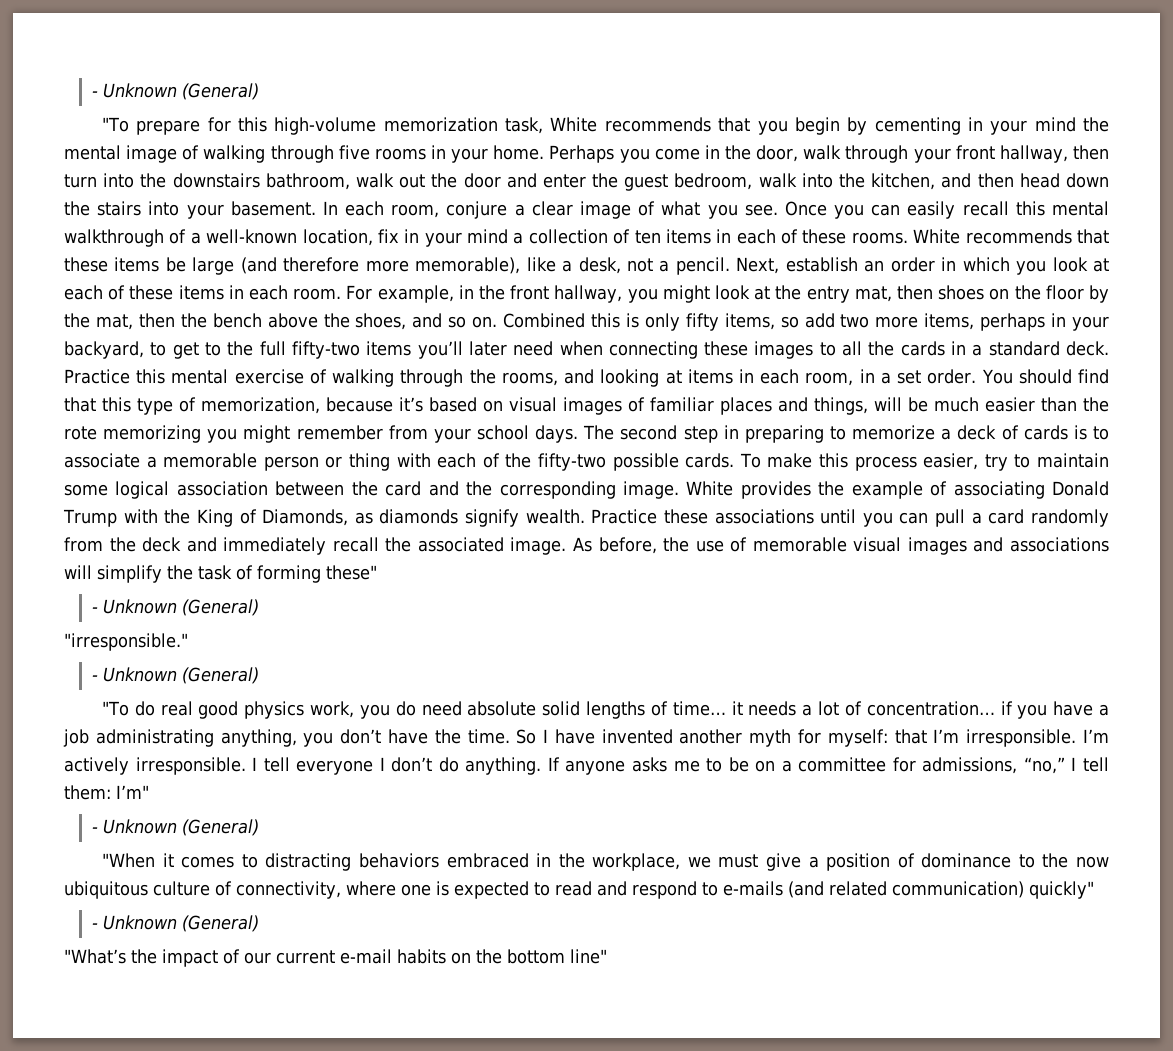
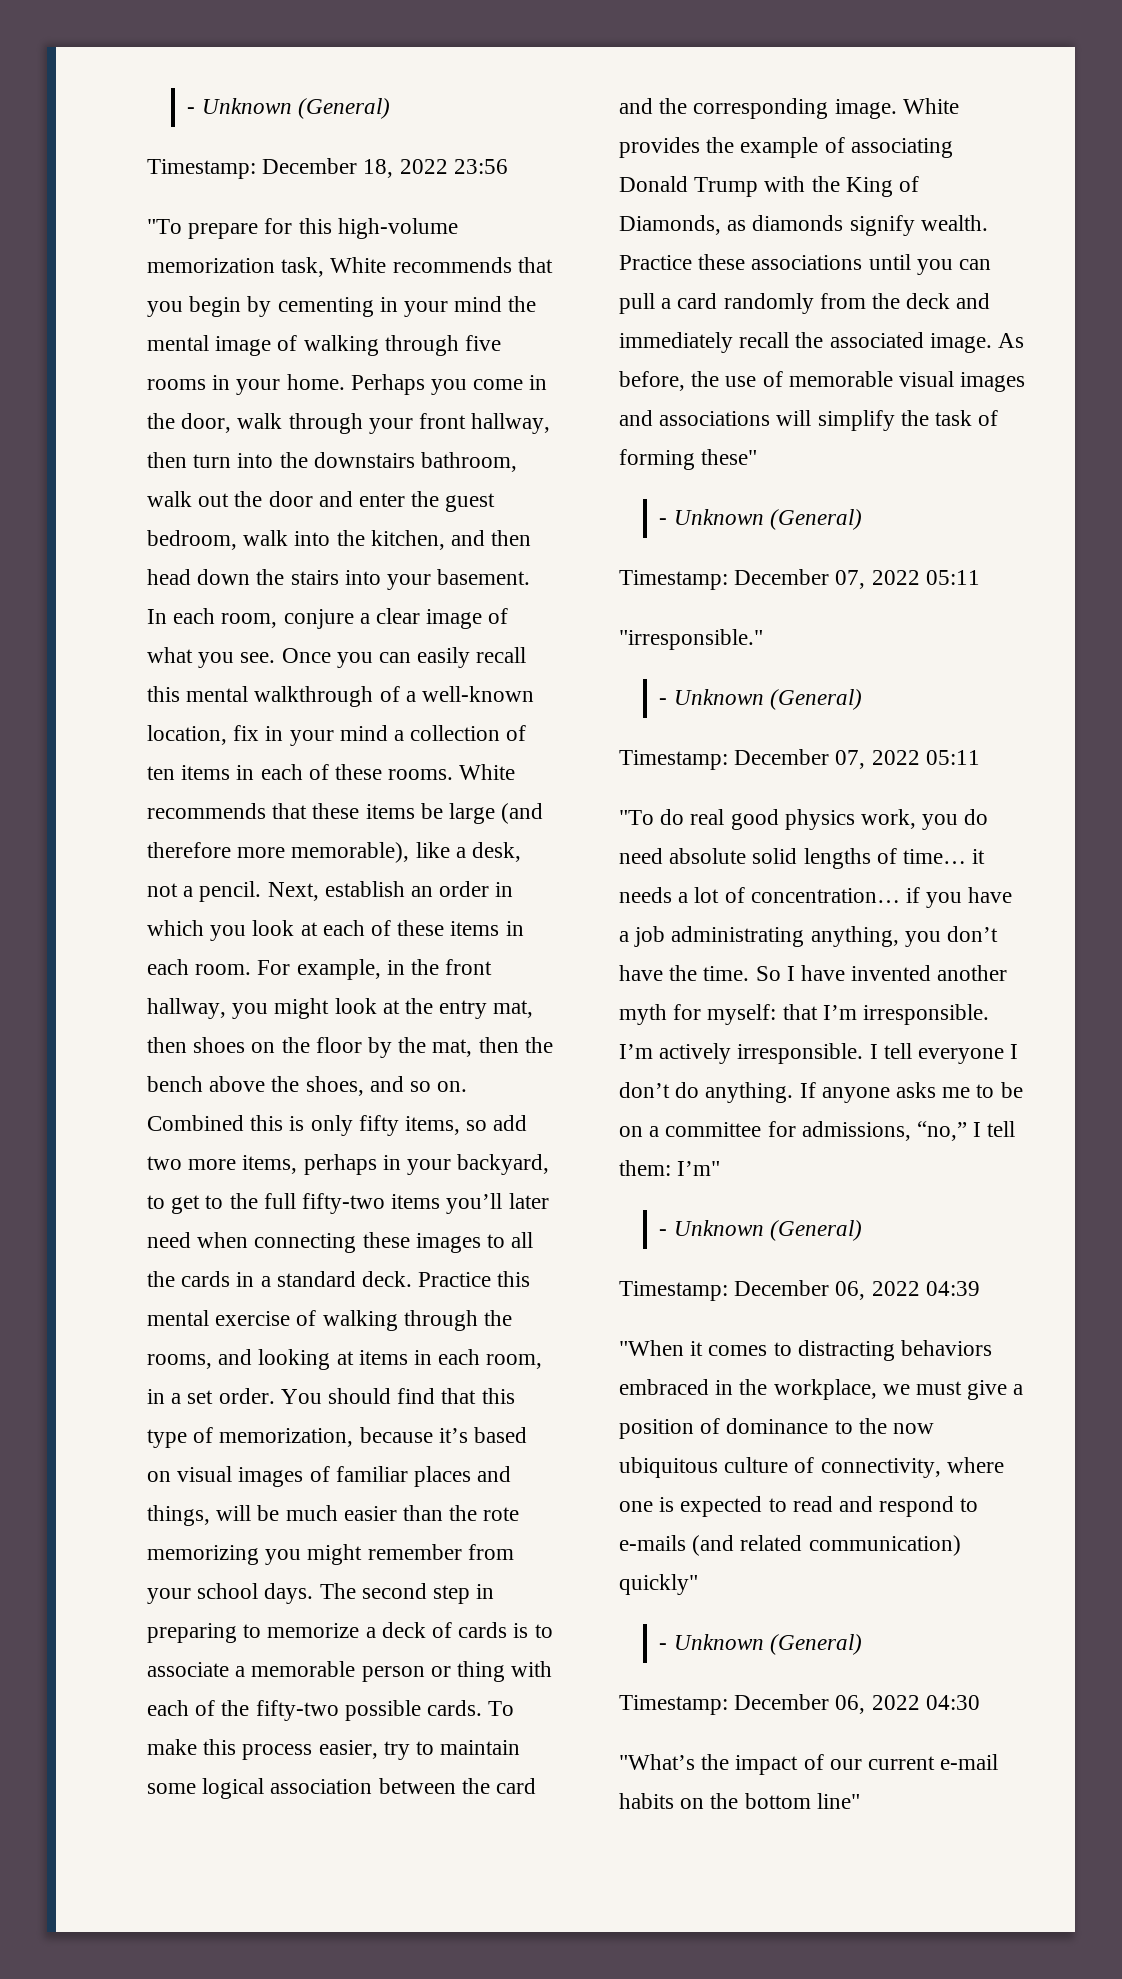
[91,83,259,100] - Unknown (General) -> [187,98,390,119] [147,158,508,179] - Unknown (General) // Timestamp: December 18, 2022 23:56
(259, 607) none -> [619,569,980,590] // Timestamp: December 07, 2022 05:11
(259, 675) none -> [619,749,980,770] // Timestamp: December 07, 2022 05:11
(259, 827) none -> [619,1280,980,1301] // Timestamp: December 06, 2022 04:39
(259, 923) none -> [619,1694,980,1715] // Timestamp: December 06, 2022 04:30

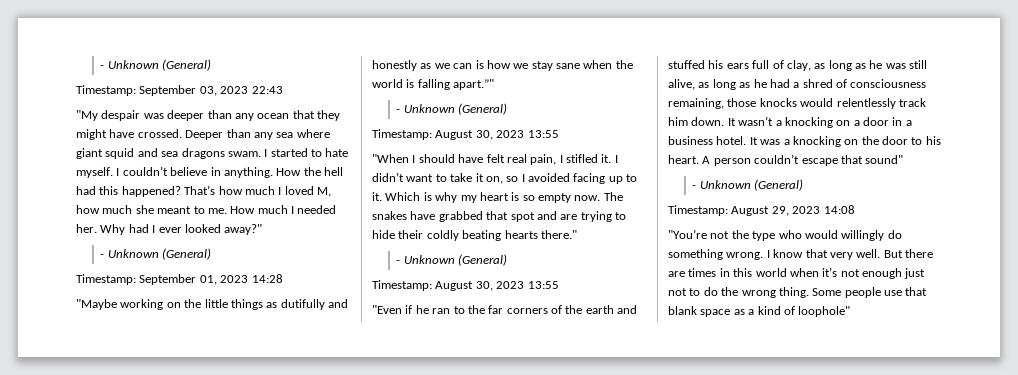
[187,98,390,119] [147,158,508,179] [147,218,458,239] [147,257,553,277] [147,296,537,317] [147,335,502,356] [147,374,548,395] [147,413,551,434] [147,452,518,472] [147,491,496,512] [147,530,532,550] [147,569,531,590] [147,608,509,629] [147,647,527,668] [147,686,535,707] [147,725,527,746] [147,764,516,780] [147,803,544,824] [147,842,522,863] [147,881,514,902] [147,920,524,941] [147,959,493,980] [147,998,534,1019] [147,1037,553,1058] [147,1076,468,1096] [147,1115,528,1136] [147,1154,550,1175] [147,1193,549,1214] [147,1232,534,1253] [147,1271,531,1287] [147,1310,513,1331] [147,1349,543,1370] [147,1388,515,1404] [147,1427,528,1448] [147,1466,512,1487] [147,1505,520,1526] [147,1544,514,1565] [147,1583,495,1604] [147,1622,553,1643] [147,1661,553,1682] [147,1700,515,1721] [147,1739,521,1760] [147,1778,537,1799] [619,98,959,119] [619,137,953,158] [619,176,920,197] [619,215,988,236] [619,254,992,275] [619,293,991,314] [619,332,1025,353] [619,371,1026,392] [619,410,999,431] [619,449,758,470] [659,509,862,530] [619,569,980,590] [619,629,763,650] [659,689,862,710] [619,749,980,770] [619,809,989,830] [619,848,986,869] [619,887,1013,908] [619,926,999,947] [619,965,1008,981] [619,1004,990,1025] [619,1043,1019,1064] [619,1082,1023,1103] [619,1121,1016,1141] [619,1160,721,1176] [659,1220,862,1241] [619,1280,980,1301] [619,1340,993,1361] [619,1379,1024,1400] [619,1418,935,1439] [619,1457,1004,1478] [619,1496,979,1517] [619,1535,961,1556] [619,1574,698,1595] [659,1634,862,1655] [619,1694,980,1715] [619,1754,999,1775] [619,1793,860,1809] - Unknown (General) // Timestamp: December 18, 2022 23:56 // "To prepare for this high-volume memorization task, White recommends that you begin by cementing in your mind the mental image of walking through five rooms in your home. Perhaps you come in the door, walk through your front hallway, then turn into the downstairs bathroom, walk out the door and enter the guest bedroom, walk into the kitchen, and then head down the stairs into your basement. In each room, conjure a clear image of what you see. Once you can easily recall this mental walkthrough of a well-known location, fix in your mind a collection of ten items in each of these rooms. White recommends that these items be large (and therefore more memorable), like a desk, not a pencil. Next, establish an order in which you look at each of these items in each room. For example, in the front hallway, you might look at the entry mat, then shoes on the floor by the mat, then the bench above the shoes, and so on. Combined this is only fifty items, so add two more items, perhaps in your backyard, to get to the full fifty-two items you’ll later need when connecting these images to all the cards in a standard deck. Practice this mental exercise of walking through the rooms, and looking at items in each room, in a set order. You should find that this type of memorization, because it’s based on visual images of familiar places and things, will be much easier than the rote memorizing you might remember from your school days. The second step in preparing to memorize a deck of cards is to associate a memorable person or thing with each of the fifty-two possible cards. To make this process easier, try to maintain some logical association between the card and the corresponding image. White provides the example of associating Donald Trump with the King of Diamonds, as diamonds signify wealth. Practice these associations until you can pull a card randomly from the deck and immediately recall the associated image. As before, the use of memorable visual images and associations will simplify the task of forming these" // - Unknown (General) // Timestamp: December 07, 2022 05:11 // "irresponsible." // - Unknown (General) // Timestamp: December 07, 2022 05:11 // "To do real good physics work, you do need absolute solid lengths of time… it needs a lot of concentration… if you have a job administrating anything, you don’t have the time. So I have invented another myth for myself: that I’m irresponsible. I’m actively irresponsible. I tell everyone I don’t do anything. If anyone asks me to be on a committee for admissions, “no,” I tell them: I’m" // - Unknown (General) // Timestamp: December 06, 2022 04:39 // "When it comes to distracting behaviors embraced in the workplace, we must give a position of dominance to the now ubiquitous culture of connectivity, where one is expected to read and respond to e-mails (and related communication) quickly" // - Unknown (General) // Timestamp: December 06, 2022 04:30 // "What’s the impact of our current e-mail habits on the bottom line" -> [100,59,212,71] [76,85,283,96] [76,110,340,121] [76,129,330,140] [76,148,349,159] [76,166,343,178] [76,185,331,197] [76,205,337,214] [76,224,263,235] [100,248,212,260] [76,274,283,285] [76,299,348,310] [372,60,633,71] [372,79,495,90] [396,103,508,115] [372,129,559,140] [372,154,618,165] [372,172,638,184] [372,192,623,203] [372,211,626,222] [372,230,577,241] [396,254,508,266] [372,280,559,291] [372,305,638,314] [668,60,928,71] [668,79,927,90] [668,98,926,109] [668,116,912,128] [668,136,941,147] [668,154,904,166] [692,179,804,191] [668,205,855,216] [668,229,902,241] [668,249,933,260] [668,267,926,279] [668,287,928,298] [668,306,851,317] - Unknown (General) // Timestamp: September 03, 2023 22:43 // "My despair was deeper than any ocean that they might have crossed. Deeper than any sea where giant squid and sea dragons swam. I started to hate myself. I couldn’t believe in anything. How the hell had this happened? That’s how much I loved M, how much she meant to me. How much I needed her. Why had I ever looked away?" // - Unknown (General) // Timestamp: September 01, 2023 14:28 // "Maybe working on the little things as dutifully and honestly as we can is how we stay sane when the world is falling apart.”" // - Unknown (General) // Timestamp: August 30, 2023 13:55 // "When I should have felt real pain, I stifled it. I didn’t want to take it on, so I avoided facing up to it. Which is why my heart is so empty now. The snakes have grabbed that spot and are trying to hide their coldly beating hearts there." // - Unknown (General) // Timestamp: August 30, 2023 13:55 // "Even if he ran to the far corners of the earth and stuffed his ears full of clay, as long as he was still alive, as long as he had a shred of consciousness remaining, those knocks would relentlessly track him down. It wasn’t a knocking on a door in a business hotel. It was a knocking on the door to his heart. A person couldn’t escape that sound" // - Unknown (General) // Timestamp: August 29, 2023 14:08 // "You’re not the type who would willingly do something wrong. I know that very well. But there are times in this world when it’s not enough just not to do the wrong thing. Some people use that blank space as a kind of loophole"

